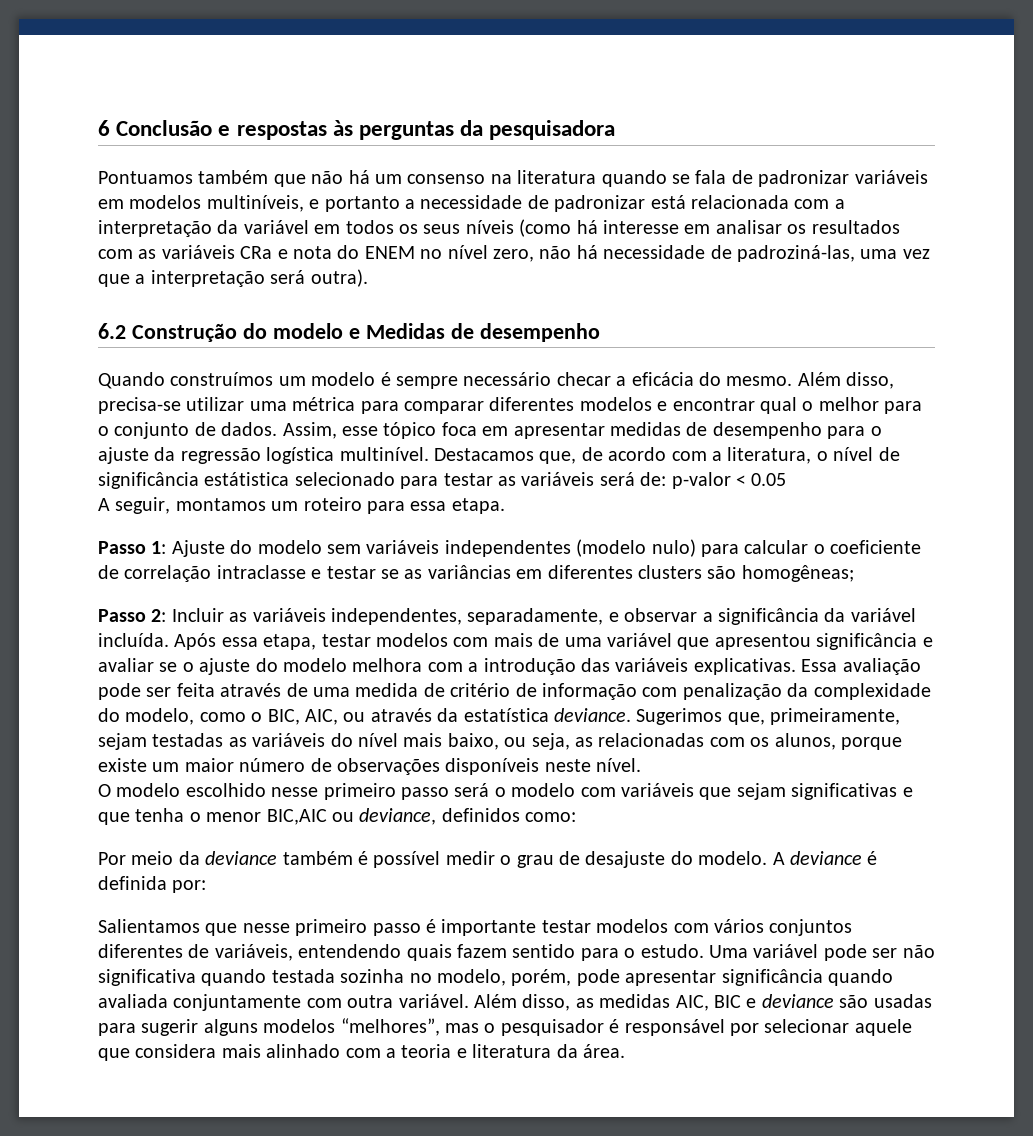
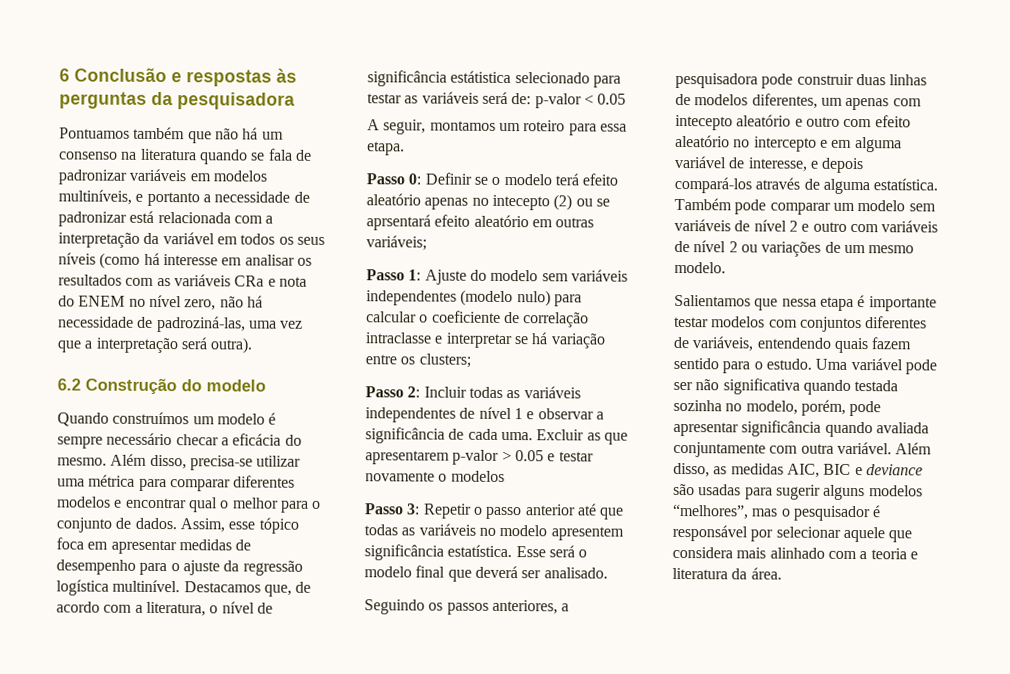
[348,323,600,342] e Medidas de desempenho -> (266, 385) none
(505, 506) none -> [366,172,619,186] [366,193,610,211] [366,214,595,231] [366,235,427,251] // Passo 0: Definir se o modelo terá efeito aleatório apenas no intecepto (2) ou se aprsentará efeito aleatório em outras variáveis;
[326,565,854,582] testar se as variâncias em diferentes clusters são homogêneas; -> [445,332,606,349] [365,353,471,368] interpretar se há variação entre os clusters;
[229,608,916,625] [98,633,933,650] [98,658,921,675] [98,683,931,700] [98,708,901,725] [98,733,902,750] [98,758,642,775] [98,783,913,800] [98,808,577,825] [98,851,878,868] [98,876,207,893] as variáveis independentes, separadamente, e observar a significância da variável incluída. Após essa etapa, testar modelos com mais de uma variável que apresentou significância e avaliar se o ajuste do modelo melhora com a introdução das variáveis explicativas. Essa avaliação pode ser feita através de uma medida de critério de informação com penalização da complexidade do modelo, como o BIC, AIC, ou através da estatística deviance. Sugerimos que, primeiramente, sejam testadas as variáveis do nível mais baixo, ou seja, as relacionadas com os alunos, porque existe um maior número de observações disponíveis neste nível. // O modelo escolhido nesse primeiro passo será o modelo com variáveis que sejam significativas e que tenha o menor BIC,AIC ou deviance, definidos como: // Por meio da deviance também é possível medir o grau de desajuste do modelo. A deviance é definida por: -> [468,386,581,399] [365,406,604,423] [365,427,628,445] [365,449,594,465] [365,470,505,482] [364,503,625,520] [364,523,624,541] [364,544,588,561] [364,565,608,582] [364,599,570,615] [675,72,928,89] [675,93,922,111] [675,114,911,131] [675,134,902,153] [674,155,865,174] [674,176,939,195] [674,197,936,215] [674,218,939,233] [674,240,915,257] [674,261,726,274] todas as variáveis independentes de nível 1 e observar a significância de cada uma. Excluir as que apresentarem p-valor > 0.05 e testar novamente o modelos // Passo 3: Repetir o passo anterior até que todas as variáveis no modelo apresentem significância estatística. Esse será o modelo final que deverá ser analisado. // Seguindo os passos anteriores, a pesquisadora pode construir duas linhas de modelos diferentes, um apenas com intecepto aleatório e outro com efeito aleatório no intercepto e em alguma variável de interesse, e depois compará-los através de alguma estatística. Também pode comparar um modelo sem variáveis de nível 2 e outro com variáveis de nível 2 ou variações de um mesmo modelo.
[242,919,421,936] nesse primeiro passo -> [781,296,854,312] nessa etapa
[713,919,764,933] vários -> (798, 323) none

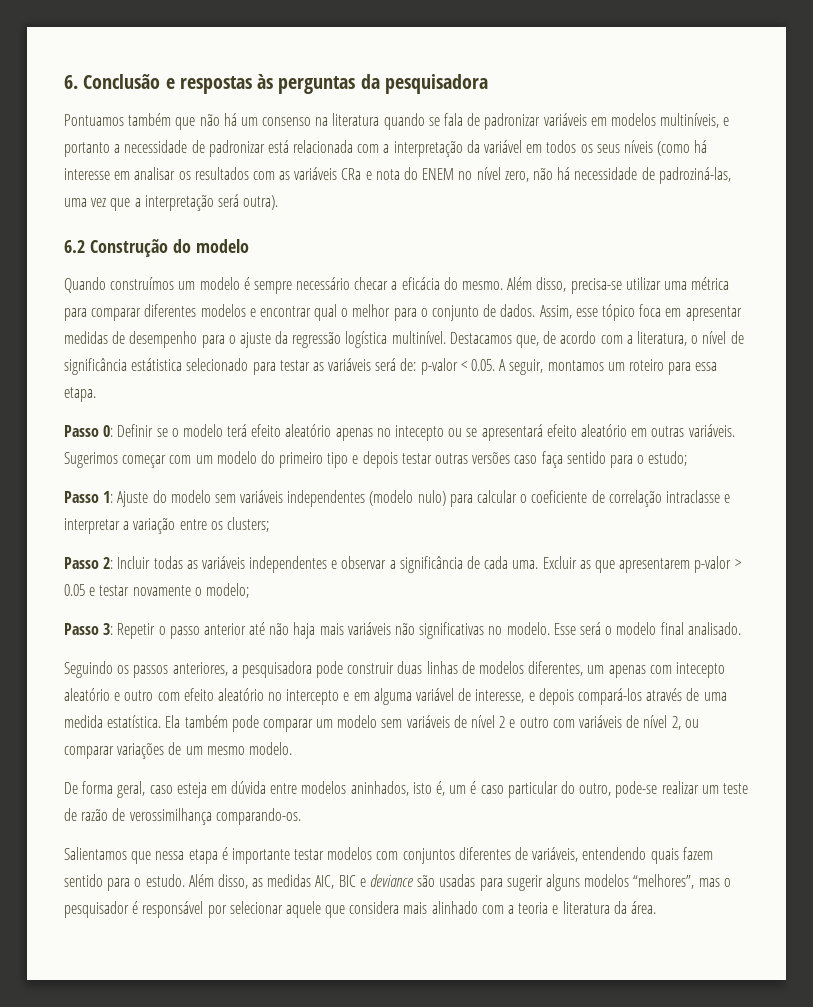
[59,68,70,82] 6 -> [64,75,78,89] 6.
[597,93,627,105] 0.05 // -> [471,359,496,371] 0.05.
[553,194,573,211] (2) -> (445, 433) none
[366,214,431,231] aprsentará -> [481,424,543,441] apresentará
[366,235,427,251] variáveis; -> [688,424,735,437] [64,451,688,468] variáveis. Sugerimos começar com um modelo do primeiro tipo e depois testar outras versões caso faça sentido para o estudo;
[513,332,549,345] se há -> [123,521,130,530] a
[459,406,523,420] de nível 1 -> (328, 564) none
[450,470,505,482] modelos -> [205,583,249,598] modelo;
[599,507,625,520] [364,523,624,541] [364,544,513,561] que todas as variáveis no modelo apresentem significância estatística. -> [269,622,550,639] não haja mais variáveis não significativas no modelo.
[447,565,542,582] que deverá ser -> (684, 628) none
[822,178,939,195] [674,197,732,211] alguma estatística. Também -> [703,692,727,701] [64,715,228,728] uma medida estatística. Ela também
[728,241,758,253] 2 ou -> [671,716,699,730] [64,746,114,759] 2, ou comparar
(726, 267) none -> [64,781,748,798] [64,808,301,825] // De forma geral, caso esteja em dúvida entre modelos aninhados, isto é, um é caso particular do outro, pode-se realizar um teste de razão de verossimilhança comparando-os.
[815,357,937,375] [673,378,899,395] [673,399,882,417] [673,420,929,438] [673,441,892,458] Uma variável pode ser não significativa quando testada sozinha no modelo, porém, pode apresentar significância quando avaliada conjuntamente com outra variável. -> (185, 880) none

